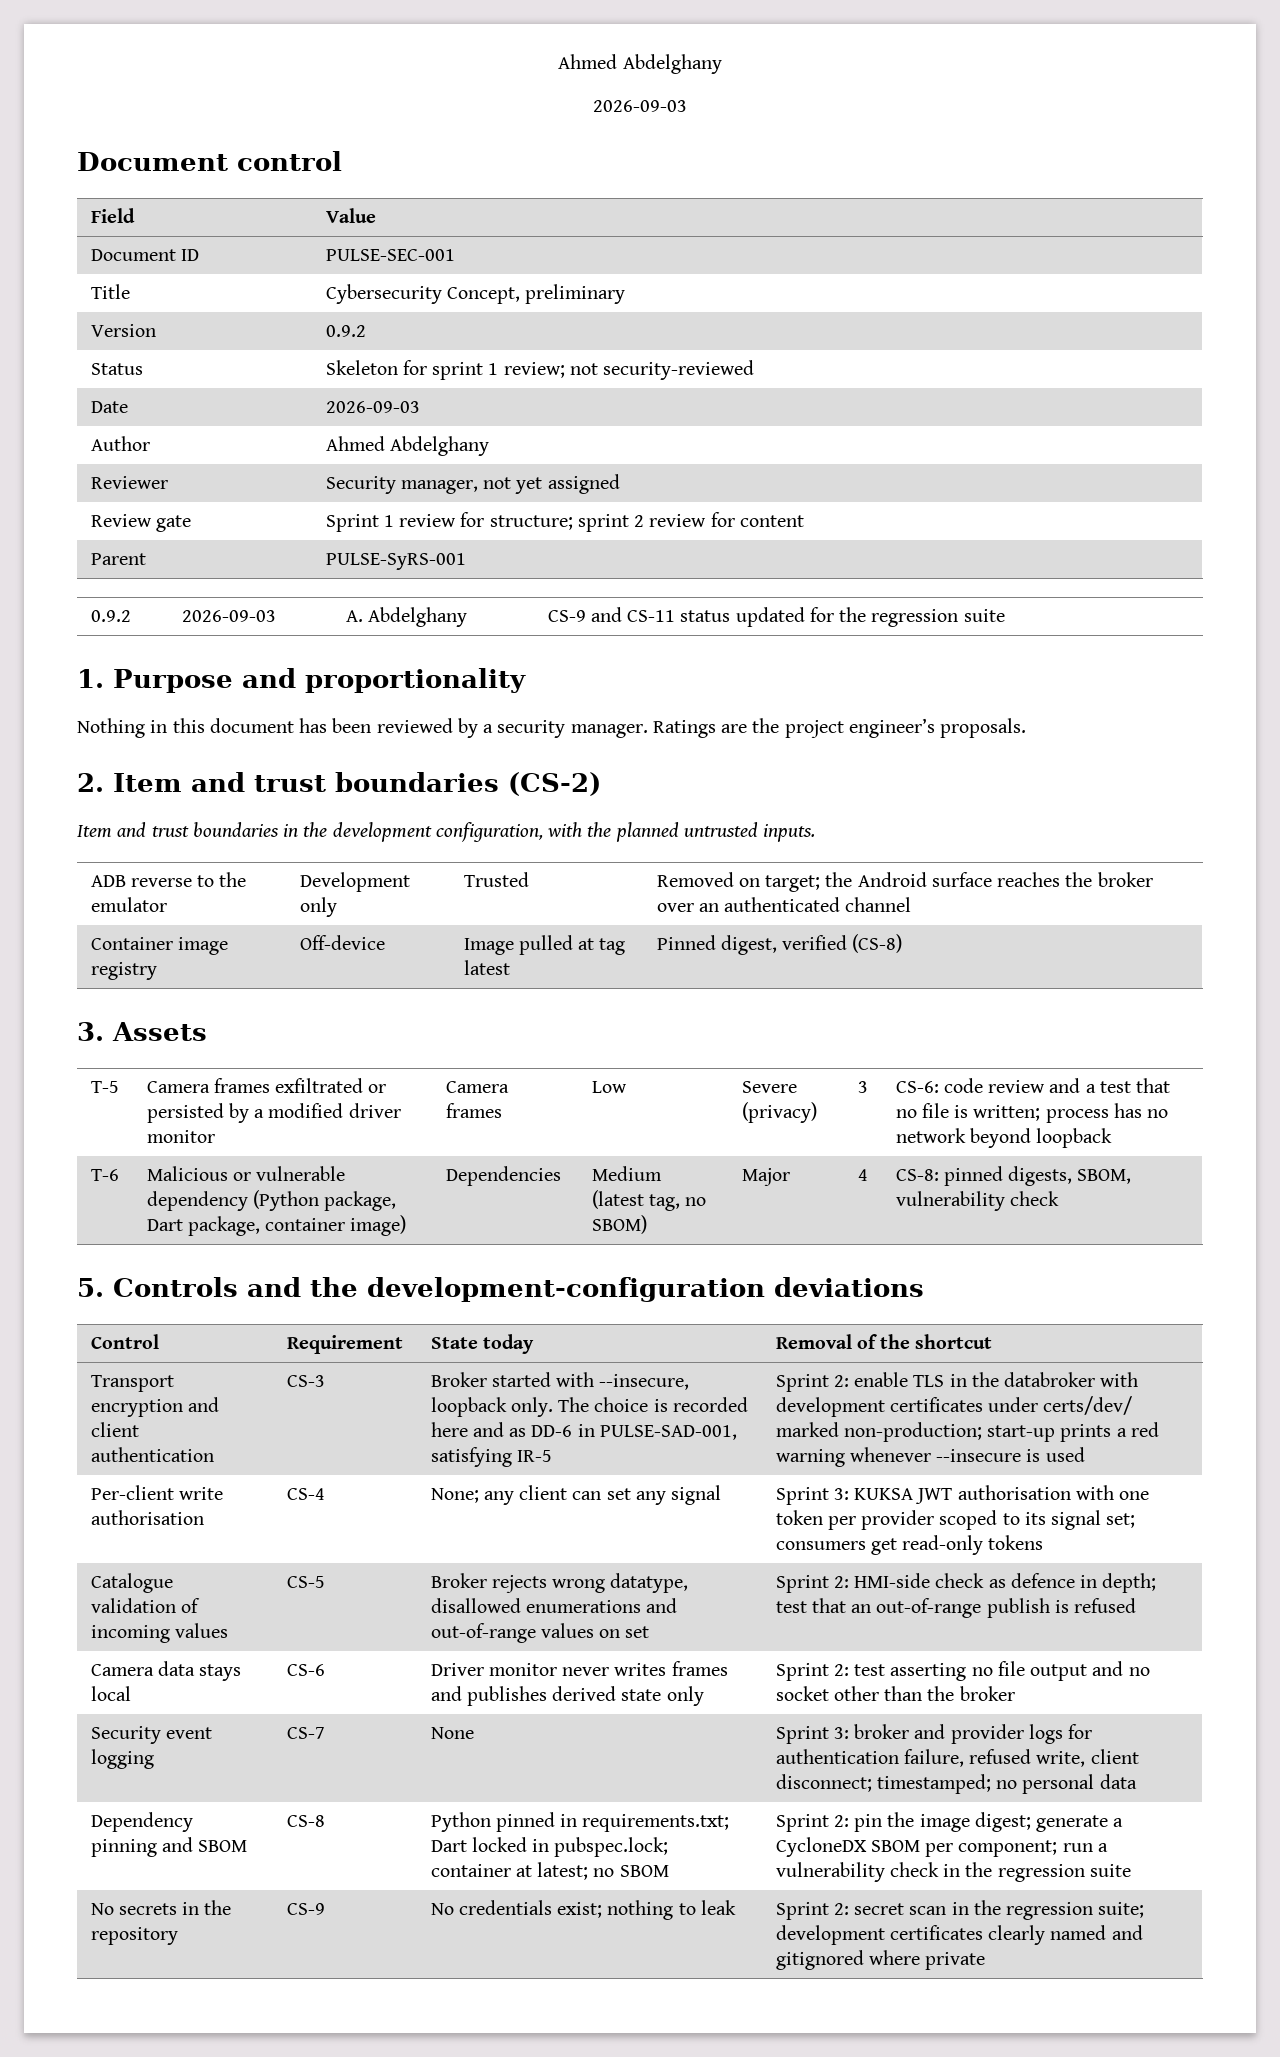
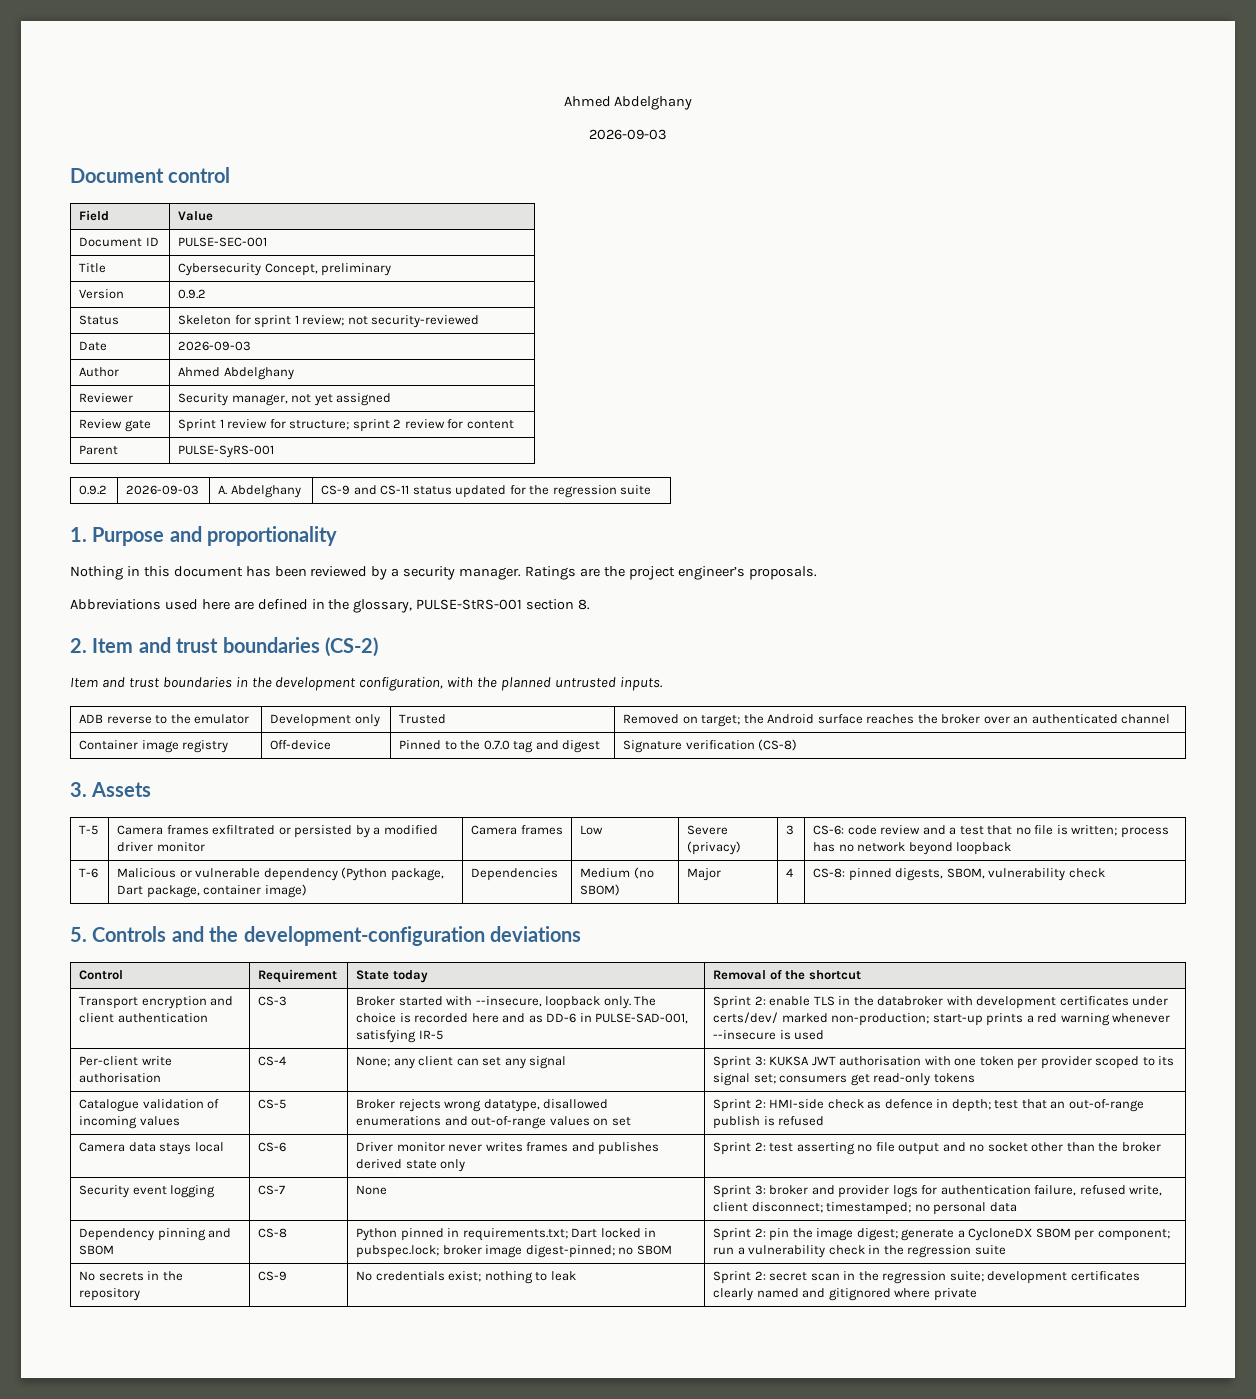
(1027, 728) none -> [70,599,591,613] // Abbreviations used here are defined in the glossary, PULSE-StRS-001 section 8.
[463,935,626,955] [463,960,510,975] [656,935,848,955] Image pulled at tag latest | Pinned digest, verified -> [399,740,601,753] [623,740,755,753] Pinned to the 0.7.0 tag and digest | Signature verification
[591,1190,707,1211] (latest tag, no -> [633,867,654,879] (no
[430,1862,589,1880] container at latest; -> [442,1245,615,1258] broker image digest-pinned;

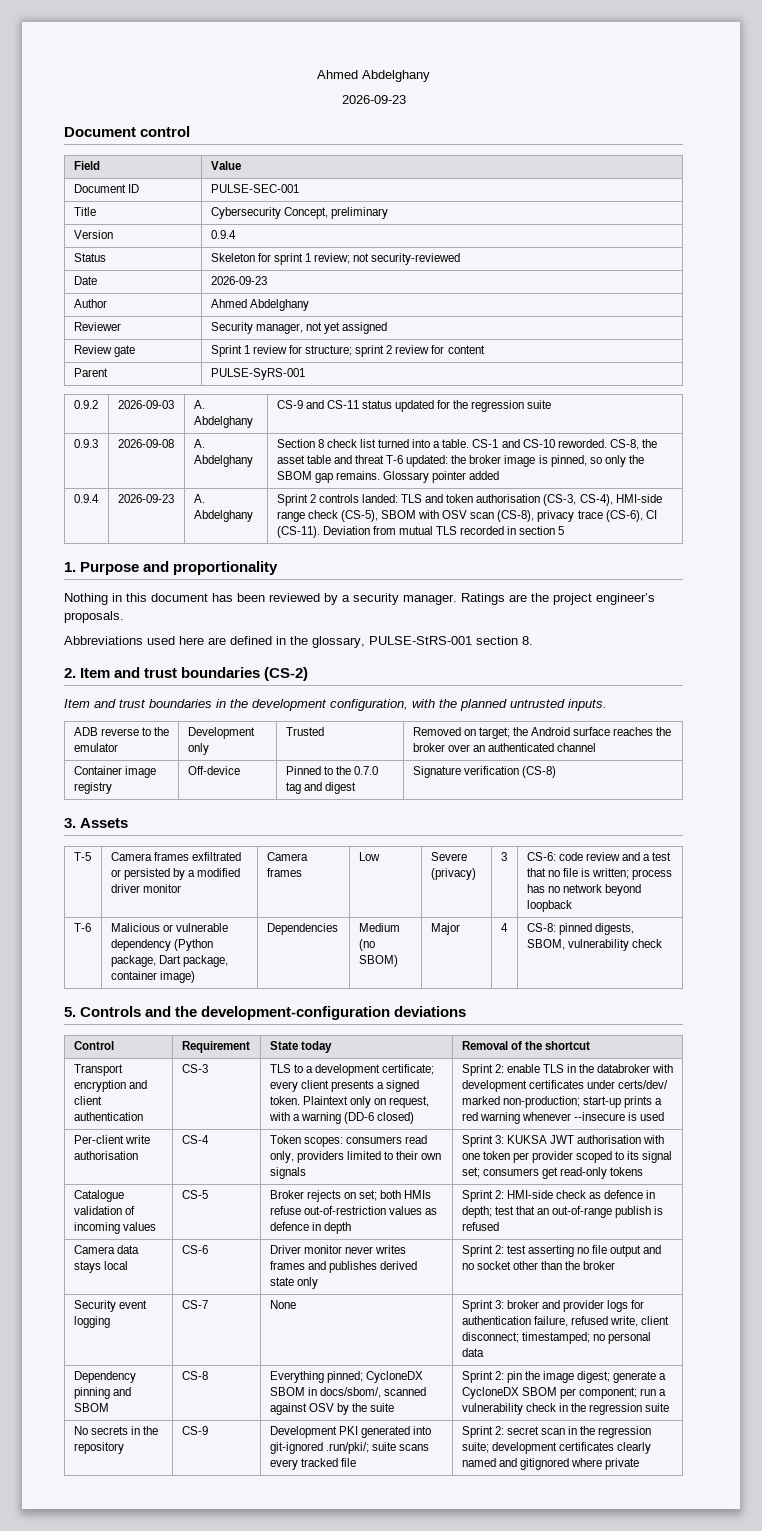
[563,96,693,110] [589,129,667,140] Ahmed Abdelghany // 2026-09-03 -> [317,70,430,82] [341,95,406,104] Ahmed Abdelghany // 2026-09-23
[178,289,207,299] 0.9.2 -> [210,230,236,239] 0.9.4
[178,341,252,351] 2026-09-03 -> [210,276,267,285] 2026-09-23
(652, 490) none -> [73,439,98,448] [117,439,174,448] [193,439,205,448] [193,455,253,467] [276,439,657,450] [276,455,644,467] [276,471,500,483] [73,494,99,503] [117,494,174,503] [193,494,205,503] [193,510,253,522] [276,494,662,506] [276,510,657,522] [276,526,565,538] // 0.9.3 | 2026-09-08 | A. Abdelghany | Section 8 check list turned into a table. CS-1 and CS-10 reworded. CS-8, the asset table and threat T-6 updated: the broker image is pinned, so only the SBOM gap remains. Glossary pointer added // 0.9.4 | 2026-09-23 | A. Abdelghany | Sprint 2 controls landed: TLS and token authorisation (CS-3, CS-4), HMI-side range check (CS-5), SBOM with OSV scan (CS-8), privacy trace (CS-6), CI (CS-11). Deviation from mutual TLS recorded in section 5
[356,996,657,1009] [356,1013,689,1024] [356,1030,443,1043] Broker started with --insecure, loopback only. The choice is recorded here and as DD-6 in PULSE-SAD-001, satisfying IR-5 -> [269,1064,434,1076] [269,1080,419,1092] [269,1096,429,1108] [268,1112,414,1124] TLS to a development certificate; every client presents a signed token. Plaintext only on request, with a warning (DD-6 closed)
[356,1056,567,1069] None; any client can set any signal -> [269,1135,427,1147] [269,1151,442,1163] [269,1167,306,1179] Token scopes: consumers read only, providers limited to their own signals
[444,1099,609,1112] [356,1116,631,1129] wrong datatype, disallowed enumerations and out-of-range values on set -> [343,1190,432,1201] [269,1206,437,1215] [269,1222,351,1234] on set; both HMIs refuse out-of-restriction values as defence in depth
[356,1228,657,1241] [356,1245,672,1258] Python pinned in requirements.txt; Dart locked in pubspec.lock; broker image digest-pinned; no SBOM -> [269,1371,423,1383] [269,1387,426,1398] [269,1403,394,1415] Everything pinned; CycloneDX SBOM in docs/sbom/, scanned against OSV by the suite
[356,1271,576,1284] No credentials exist; nothing to leak -> [269,1426,431,1438] [269,1442,429,1454] [269,1458,356,1470] Development PKI generated into git-ignored .run/pki/; suite scans every tracked file

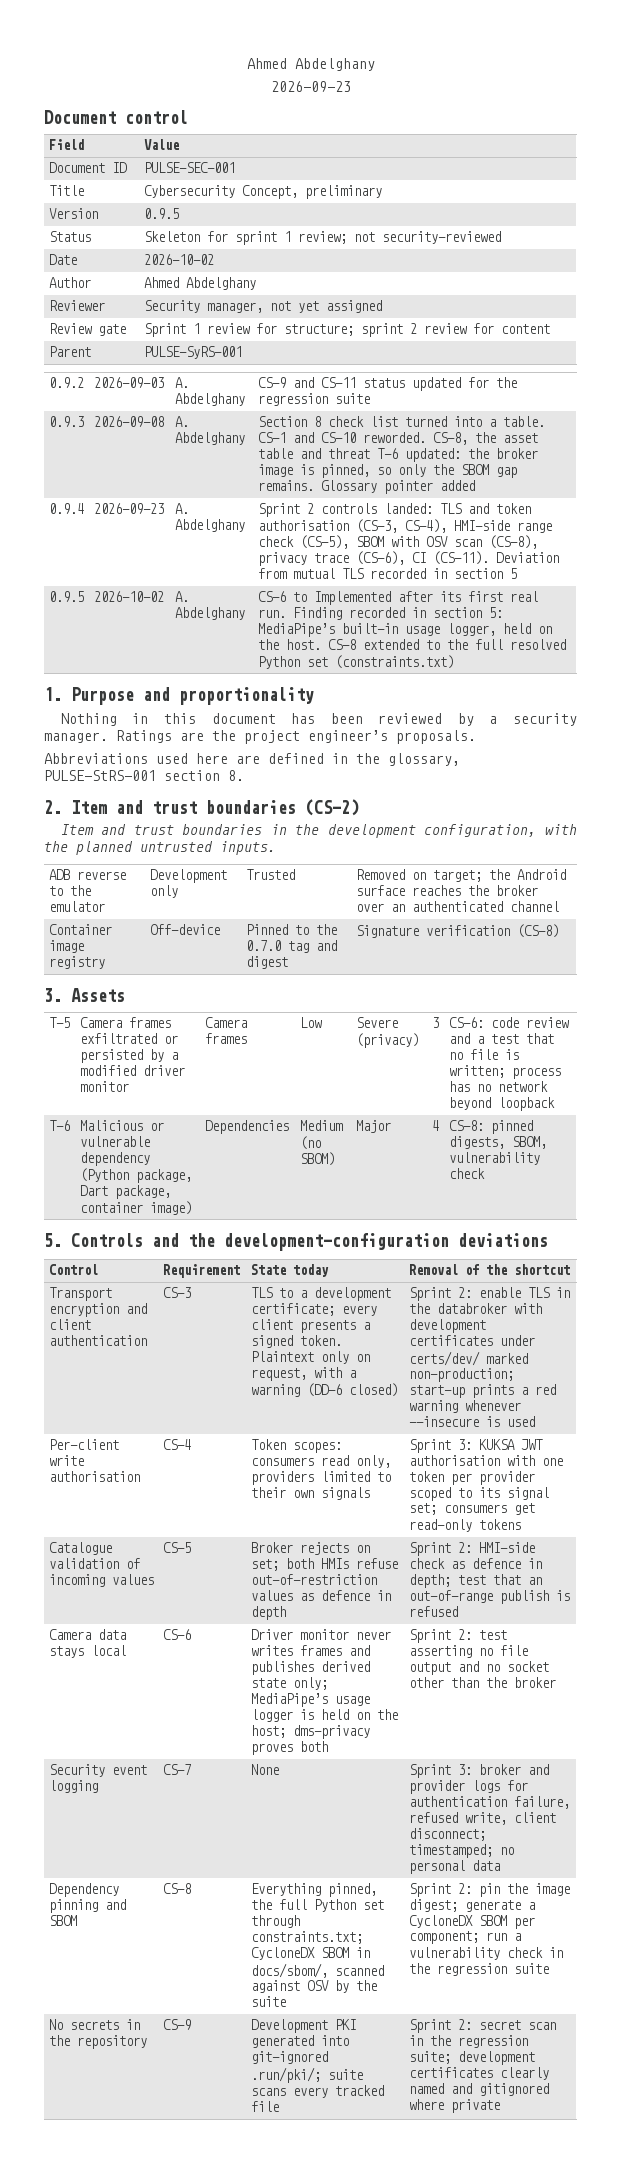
[210,230,236,239] 0.9.4 -> [143,208,179,219] 0.9.5
[210,276,267,285] 2026-09-23 -> [143,254,214,265] 2026-10-02
(565, 530) none -> [48,591,84,602] [93,591,164,602] [174,591,189,602] [174,607,245,620] [257,591,538,605] [257,607,503,620] [257,623,552,637] [257,639,566,650] [257,655,454,669] // 0.9.5 | 2026-10-02 | A. Abdelghany | CS-6 to Implemented after its first real run. Finding recorded in section 5: MediaPipe’s built-in usage logger, held on the host. CS-8 extended to the full resolved Python set (constraints.txt)
[296,1277,318,1289] only -> [292,1677,328,1690] [250,1693,370,1707] [250,1709,398,1722] [250,1725,370,1739] [250,1741,328,1755] only; MediaPipe’s usage logger is held on the host; dms-privacy proves both
[326,1371,363,1383] pinned; -> [327,1883,377,1897] [250,1899,384,1912] [250,1915,300,1928] [250,1931,363,1944] pinned, the full Python set through constraints.txt;

